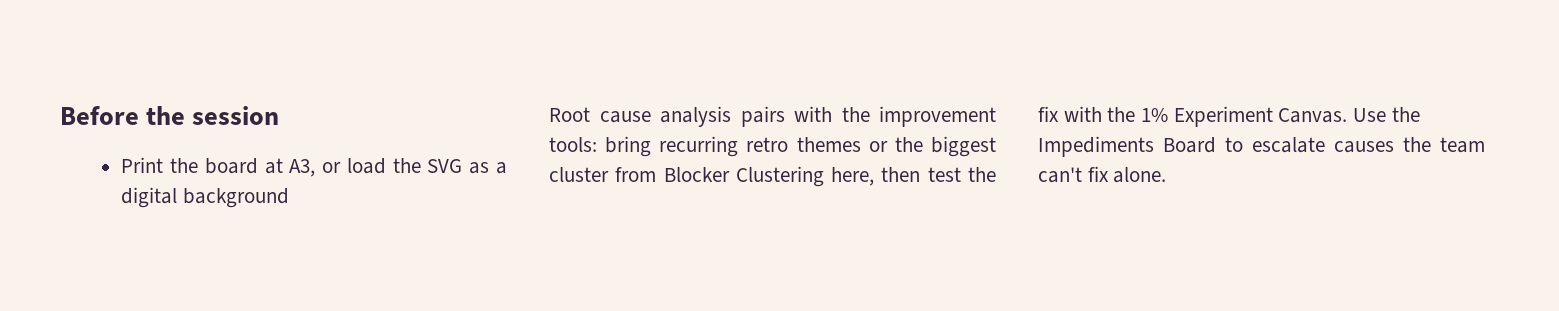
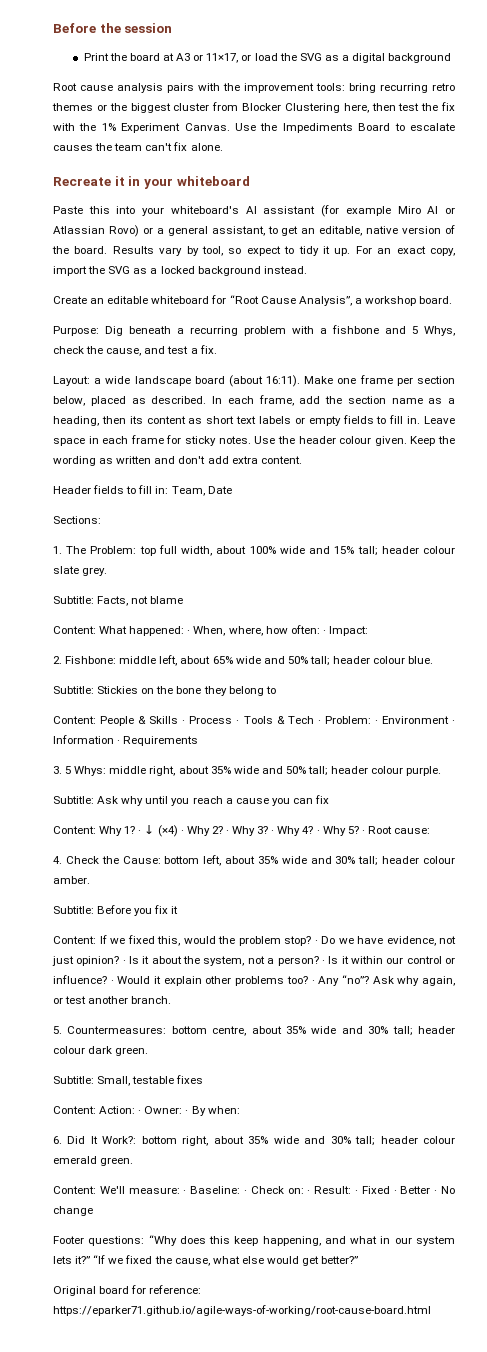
[289,159,316,177] A3, -> [176,53,239,63] A3 or 11×17,
(1167, 175) none -> [53,176,250,189] [53,205,456,217] [53,225,455,237] [52,246,455,256] [53,266,307,276] [53,295,453,306] [53,325,455,336] [53,345,217,356] [53,375,455,387] [53,395,455,406] [53,415,455,426] [53,435,456,446] [53,456,302,466] [53,485,232,496] [53,516,101,524] [53,545,455,556] [53,566,108,576] [53,596,184,606] [53,625,368,636] [53,655,434,666] [53,686,276,696] [53,716,455,726] [53,735,199,746] [53,766,442,776] [53,795,330,806] [53,825,431,837] [53,855,456,866] [53,876,90,884] [53,905,179,916] [53,935,456,946] [52,956,456,966] [53,975,455,986] [53,996,172,1004] [53,1026,455,1036] [53,1046,149,1056] [53,1075,204,1086] [53,1106,240,1116] [53,1136,455,1146] [53,1156,134,1166] [53,1186,456,1194] [53,1206,93,1216] [53,1235,455,1246] [53,1255,359,1266] [53,1285,202,1296] [53,1305,431,1316] // Recreate it in your whiteboard // Paste this into your whiteboard's AI assistant (for example Miro AI or Atlassian Rovo) or a general assistant, to get an editable, native version of the board. Results vary by tool, so expect to tidy it up. For an exact copy, import the SVG as a locked background instead. // Create an editable whiteboard for “Root Cause Analysis”, a workshop board. // Purpose: Dig beneath a recurring problem with a fishbone and 5 Whys, check the cause, and test a fix. // Layout: a wide landscape board (about 16:11). Make one frame per section below, placed as described. In each frame, add the section name as a heading, then its content as short text labels or empty fields to fill in. Leave space in each frame for sticky notes. Use the header colour given. Keep the wording as written and don't add extra content. // Header fields to fill in: Team, Date // Sections: // 1. The Problem: top full width, about 100% wide and 15% tall; header colour slate grey. // Subtitle: Facts, not blame // Content: What happened: · When, where, how often: · Impact: // 2. Fishbone: middle left, about 65% wide and 50% tall; header colour blue. // Subtitle: Stickies on the bone they belong to // Content: People & Skills · Process · Tools & Tech · Problem: · Environment · Information · Requirements // 3. 5 Whys: middle right, about 35% wide and 50% tall; header colour purple. // Subtitle: Ask why until you reach a cause you can fix // Content: Why 1? · ↓ (×4) · Why 2? · Why 3? · Why 4? · Why 5? · Root cause: // 4. Check the Cause: bottom left, about 35% wide and 30% tall; header colour amber. // Subtitle: Before you fix it // Content: If we fixed this, would the problem stop? · Do we have evidence, not just opinion? · Is it about the system, not a person? · Is it within our control or influence? · Would it explain other problems too? · Any “no”? Ask why again, or test another branch. // 5. Countermeasures: bottom centre, about 35% wide and 30% tall; header colour dark green. // Subtitle: Small, testable fixes // Content: Action: · Owner: · By when: // 6. Did It Work?: bottom right, about 35% wide and 30% tall; header colour emerald green. // Content: We'll measure: · Baseline: · Check on: · Result: · Fixed · Better · No change // Footer questions: “Why does this keep happening, and what in our system lets it?” “If we fixed the cause, what else would get better?” // Original board for reference: https://eparker71.github.io/agile-ways-of-working/root-cause-board.html

